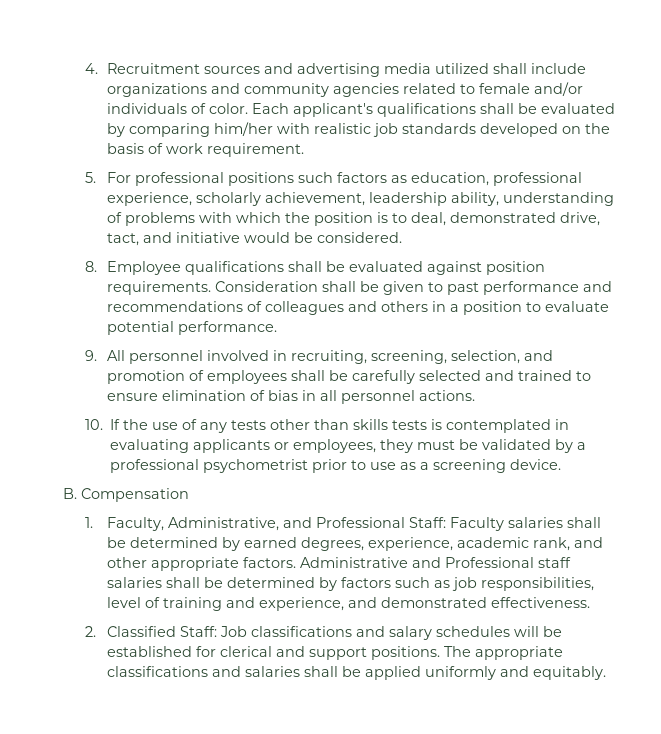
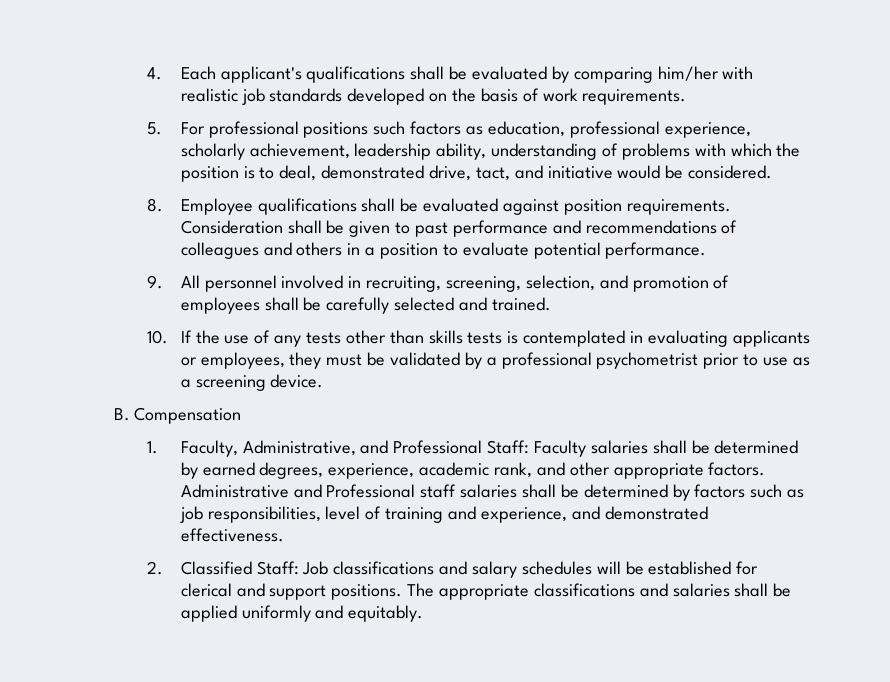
[106,63,586,77] [106,82,583,97] [106,103,248,114] Recruitment sources and advertising media utilized shall include organizations and community agencies related to female and/or individuals of color. -> (163, 73) none
[206,143,304,157] requirement. -> [582,89,687,105] requirements.
[517,370,591,381] [106,390,475,404] trained to ensure elimination of bias in all personnel actions. -> [491,297,551,311] trained.

